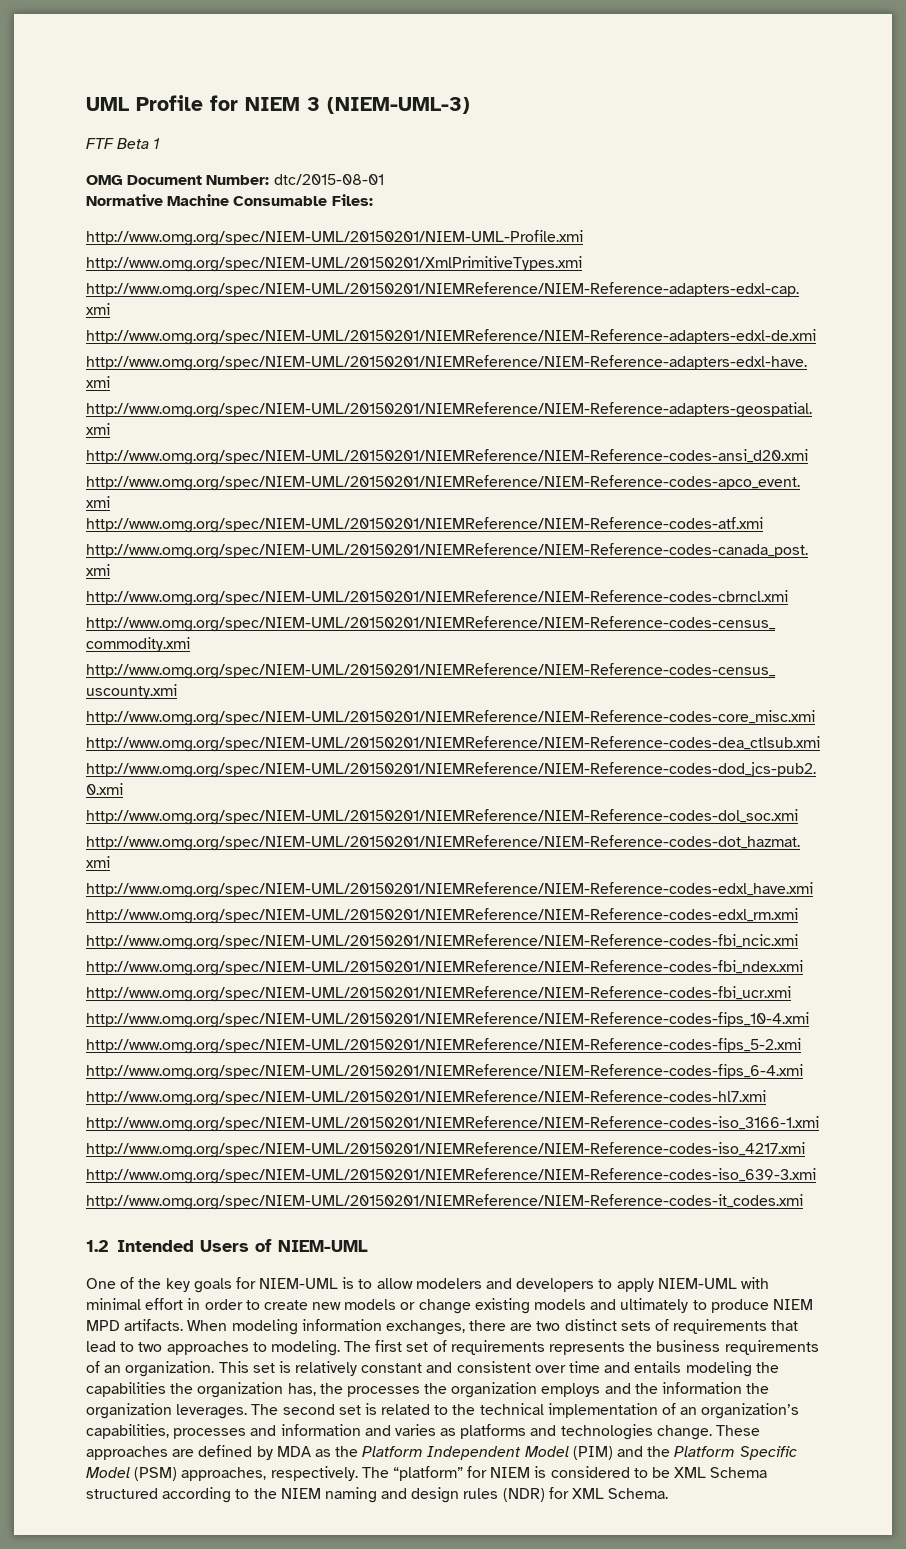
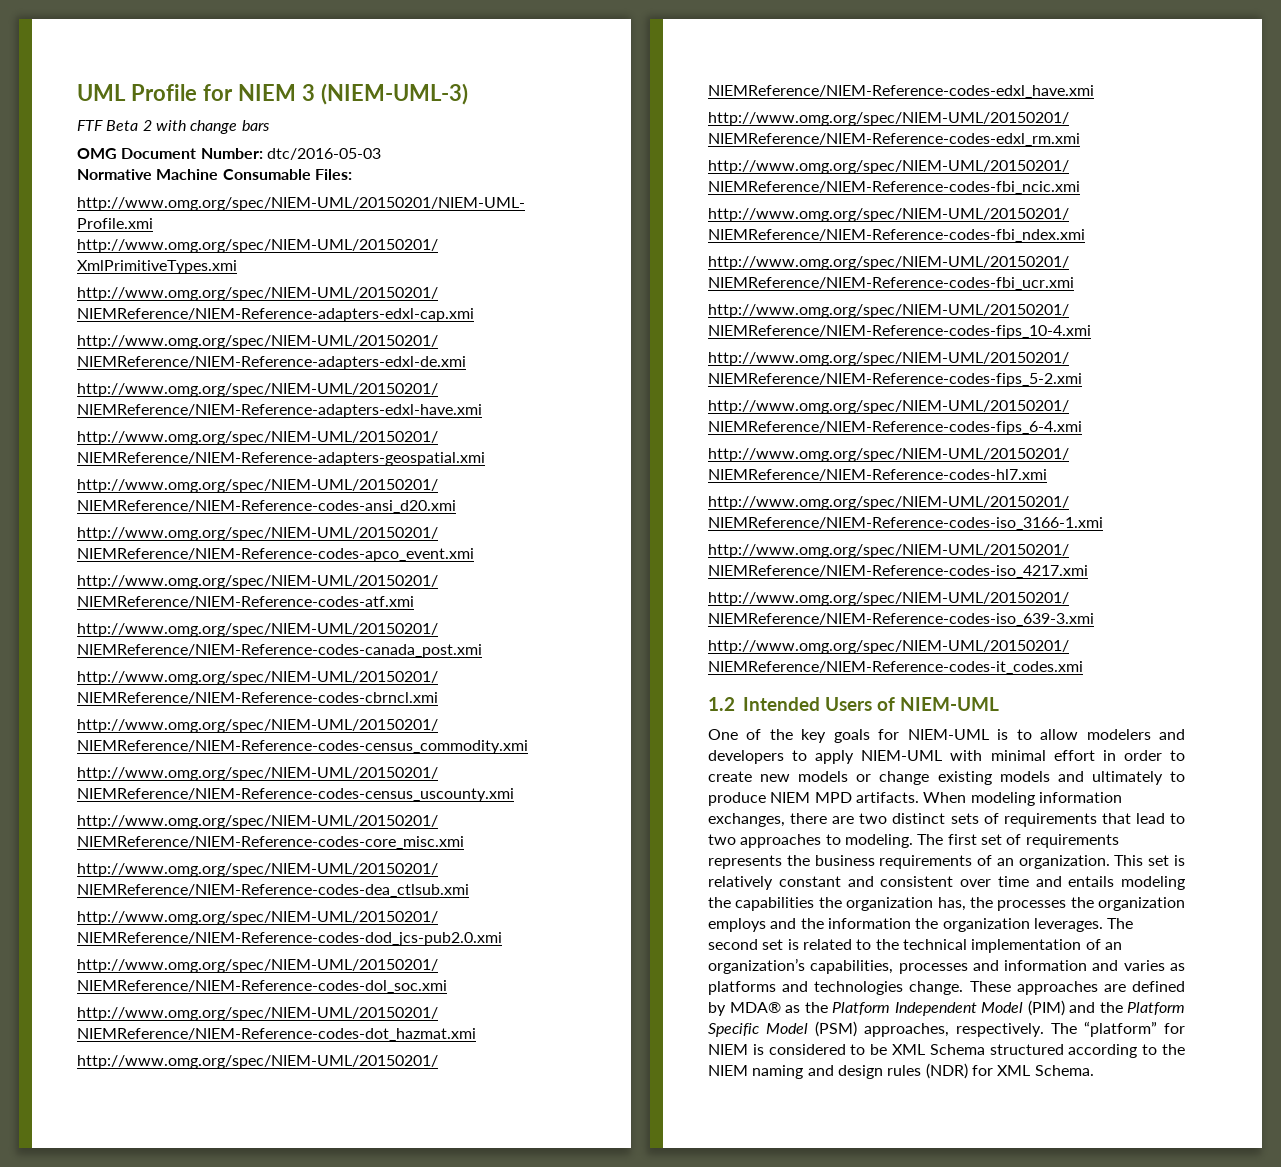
[153,138,161,149] 1 -> [142,120,270,134] 2 with change bars
[273,174,384,185] dtc/2015-08-01 -> [266,148,381,160] dtc/2016-05-03
[276,1446,311,1457] MDA -> [729,1002,781,1013] MDA®

